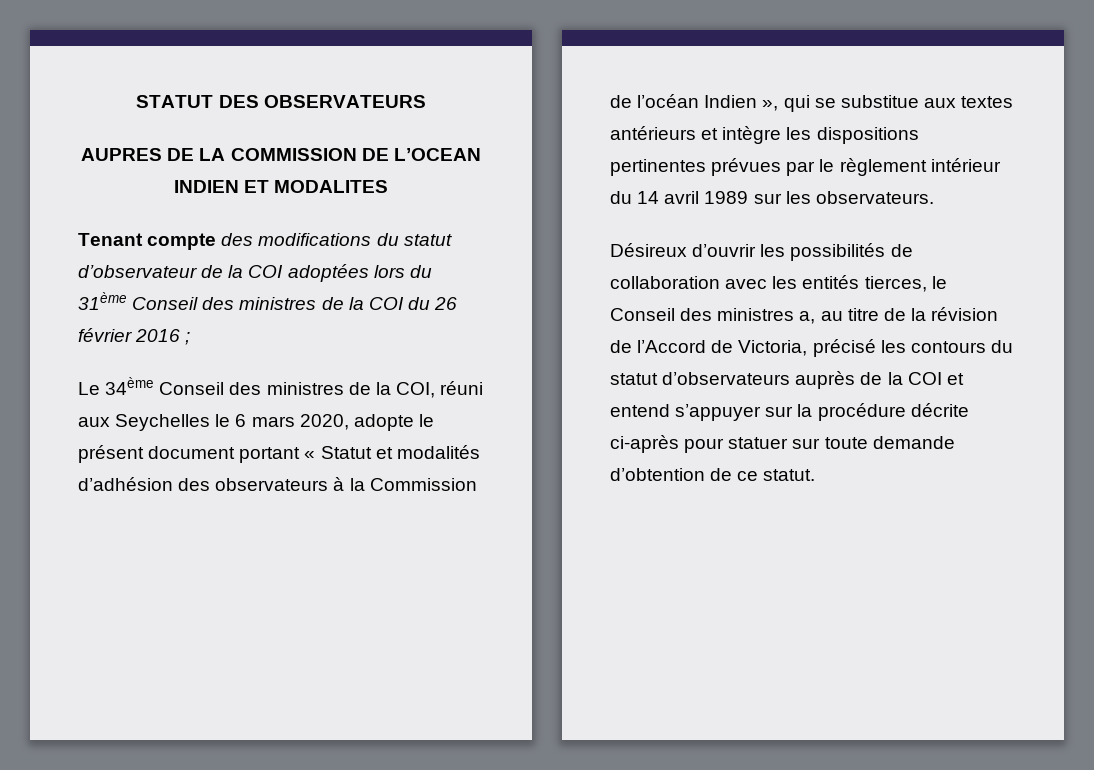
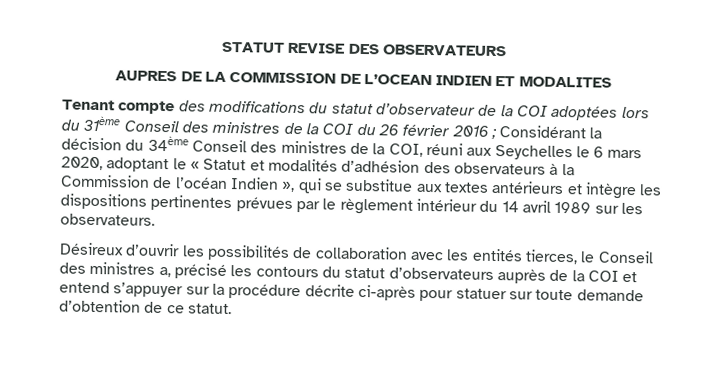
(214, 101) none -> [288,42,346,54] REVISE
[78,382,100,395] // Le -> [499,125,603,139] [61,137,145,151] Considérant la décision du
[353,414,434,431] [78,445,301,463] adopte le présent document portant -> [106,157,187,173] adoptant le
[820,307,999,321] [610,340,808,356] au titre de la révision de l’Accord de Victoria, -> (171, 272) none

